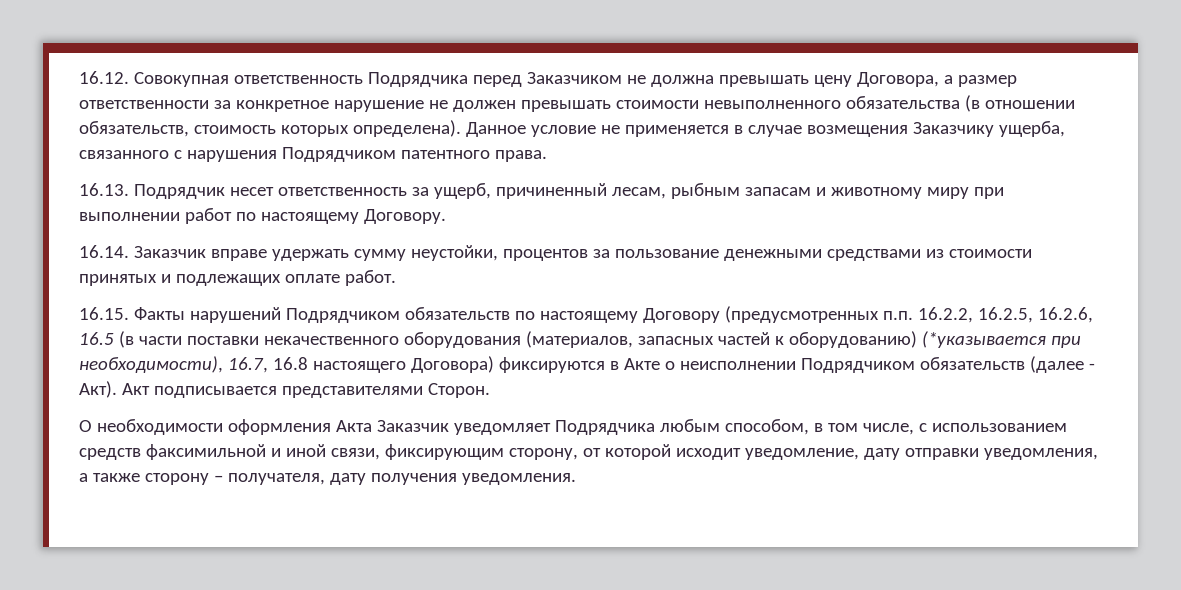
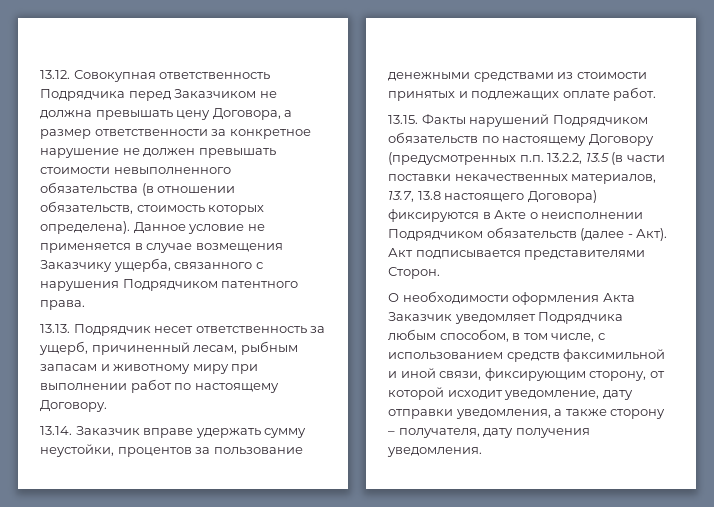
[79,71,129,84] 16.12. -> [40,70,70,79] 13.12.
[79,183,129,196] 16.13. -> [40,324,70,333] 13.13.
[79,245,129,258] 16.14. -> [40,426,72,435] 13.14.
[79,307,129,320] 16.15. -> [388,115,418,124] 13.15.
[917,307,1093,323] [79,331,1081,348] [79,356,308,373] 16.2.2, 16.2.5, 16.2.6, 16.5 (в части поставки некачественного оборудования (материалов, запасных частей к оборудованию) (*указывается при необходимости), 16.7, 16.8 -> [547,152,665,165] [388,174,657,184] [388,191,441,202] 13.2.2, 13.5 (в части поставки некачественных материалов, 13.7, 13.8

